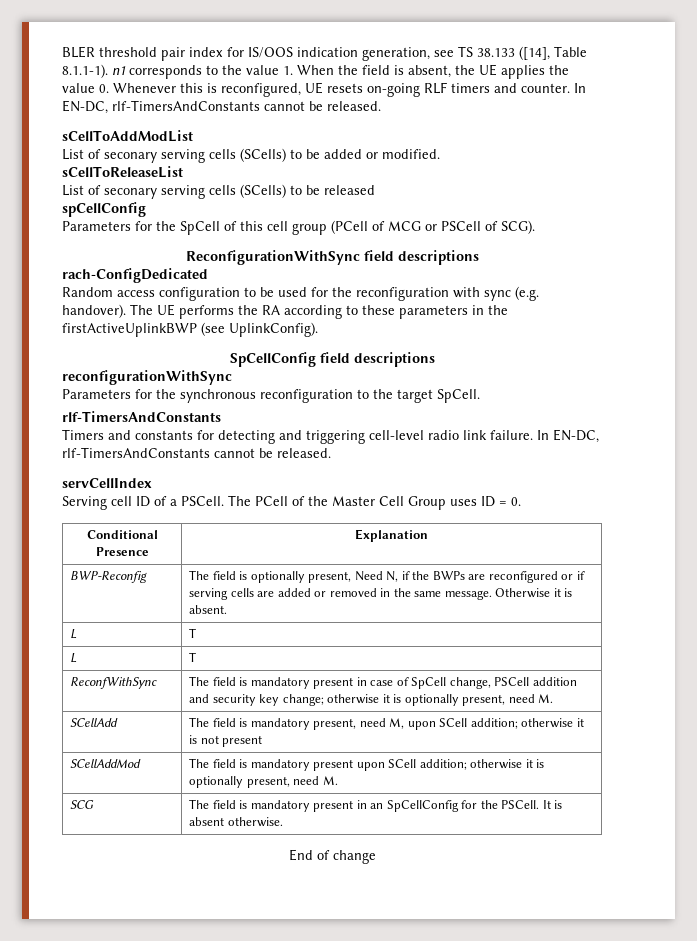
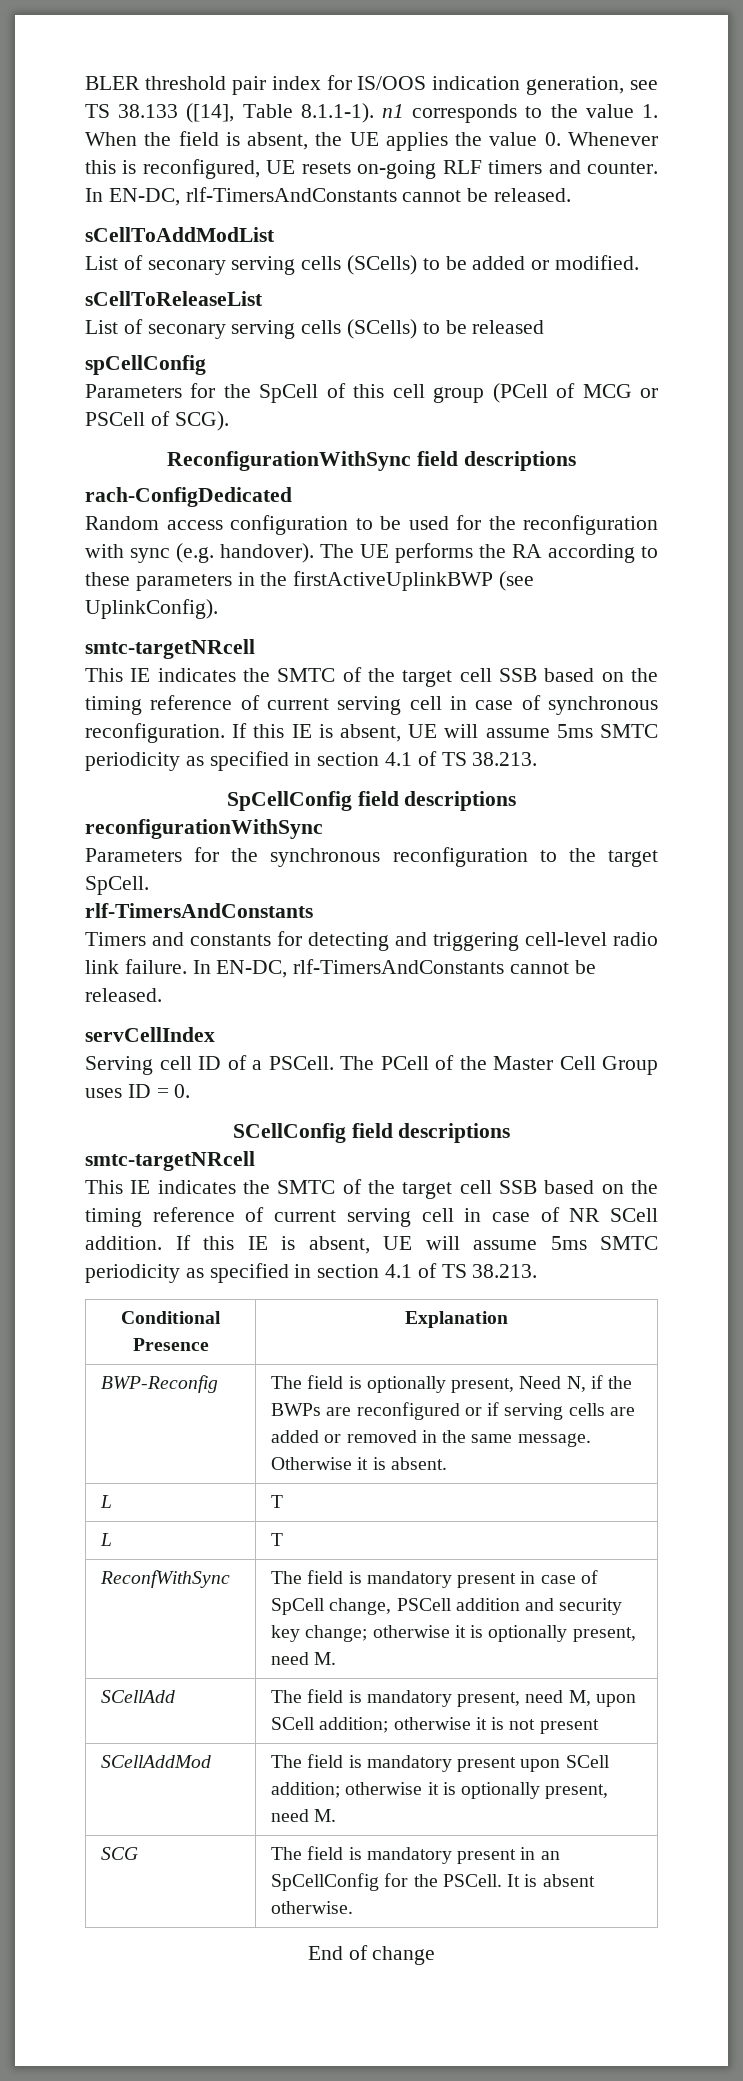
(318, 329) none -> [85,639,255,659] [85,667,658,687] [85,695,658,715] [85,723,659,743] [85,751,538,771] // smtc-targetNRcell // This IE indicates the SMTC of the target cell SSB based on the timing reference of current serving cell in case of synchronous reconfiguration. If this IE is absent, UE will assume 5ms SMTC periodicity as specified in section 4.1 of TS 38.213.
(521, 501) none -> [232,1123,511,1143] [85,1151,255,1171] [85,1179,658,1199] [85,1207,658,1227] [85,1235,658,1254] [85,1263,538,1283] // SCellConfig field descriptions // smtc-targetNRcell // This IE indicates the SMTC of the target cell SSB based on the timing reference of current serving cell in case of NR SCell addition. If this IE is absent, UE will assume 5ms SMTC periodicity as specified in section 4.1 of TS 38.213.

